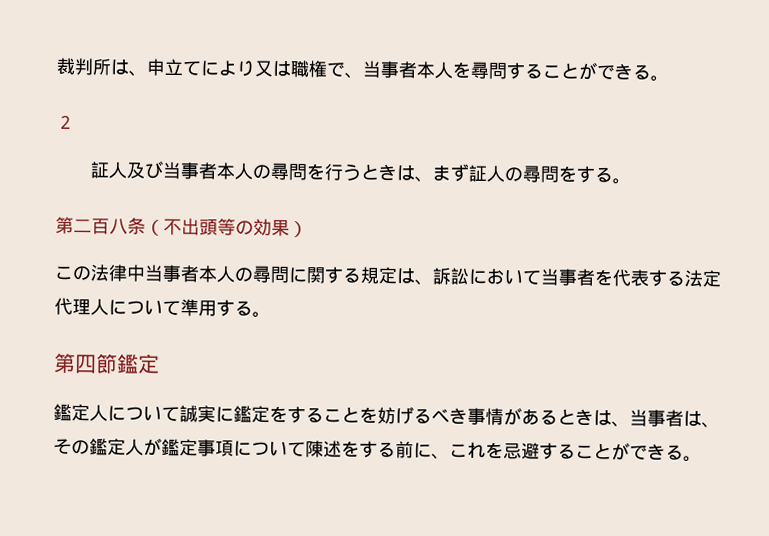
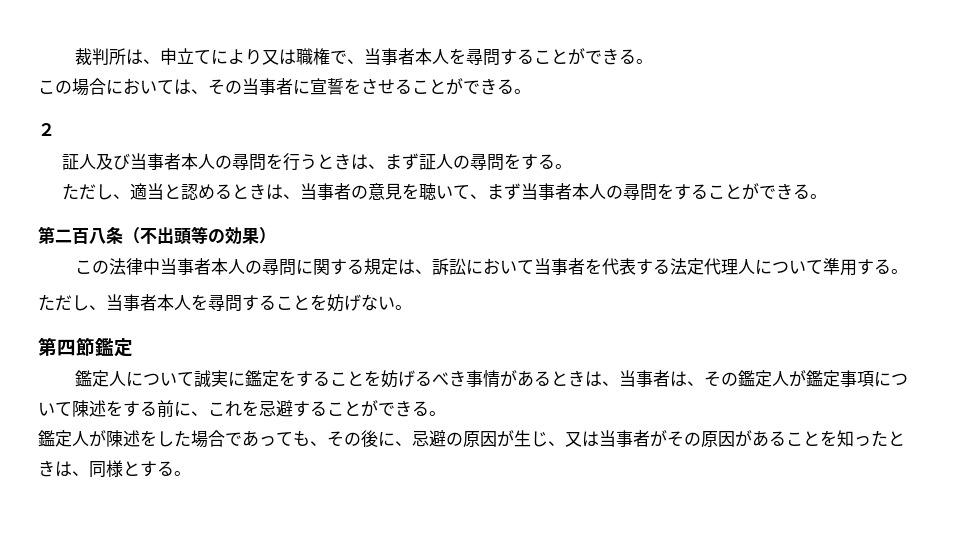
(669, 78) none -> [38,78,531,96] // この場合においては、その当事者に宣誓をさせることができる。
(631, 181) none -> [61,183,827,201] // ただし、適当と認めるときは、当事者の意見を聴いて、まず当事者本人の尋問をすることができる。
(271, 314) none -> [38,294,412,312] // ただし、当事者本人を尋問することを妨げない。
(702, 459) none -> [38,430,905,448] [38,460,191,478] // 鑑定人が陳述をした場合であっても、その後に、忌避の原因が生じ、又は当事者がその原因があることを知ったときは、同様とする。

